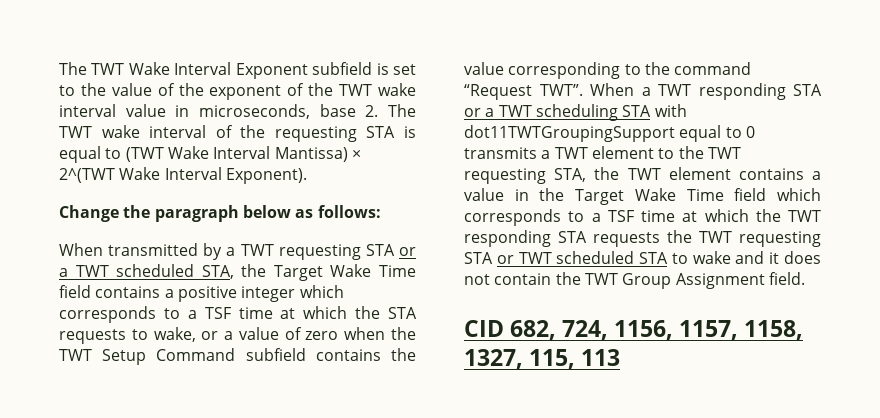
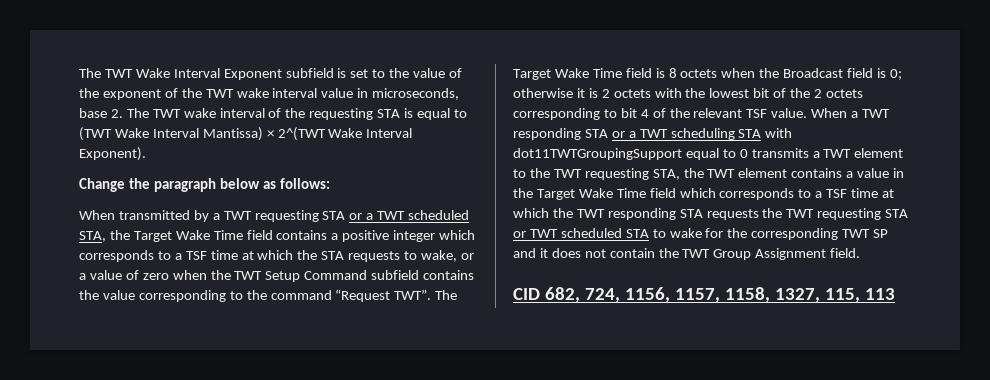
(583, 90) none -> [435,290,458,300] [513,68,902,80] [513,88,863,98] [513,108,808,120] The Target Wake Time field is 8 octets when the Broadcast field is 0; otherwise it is 2 octets with the lowest bit of the 2 octets corresponding to bit 4 of the relevant TSF value.
(731, 257) none -> [705,228,889,240] for the corresponding TWT SP

